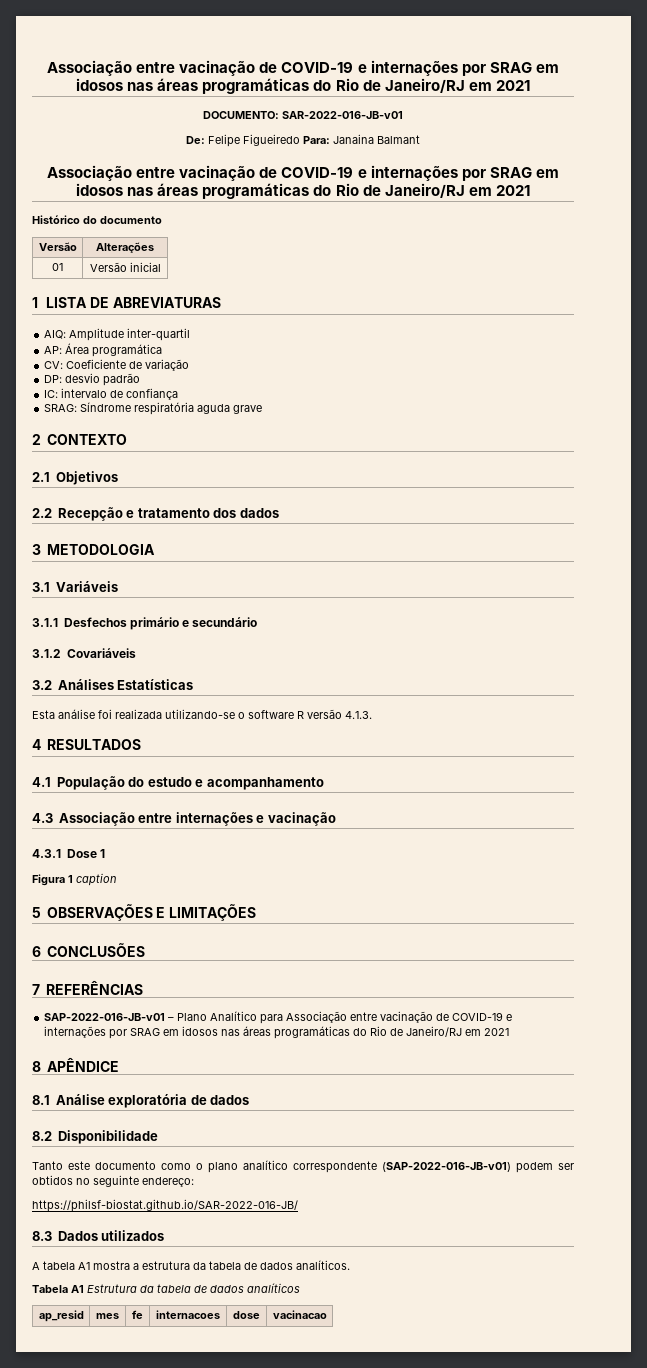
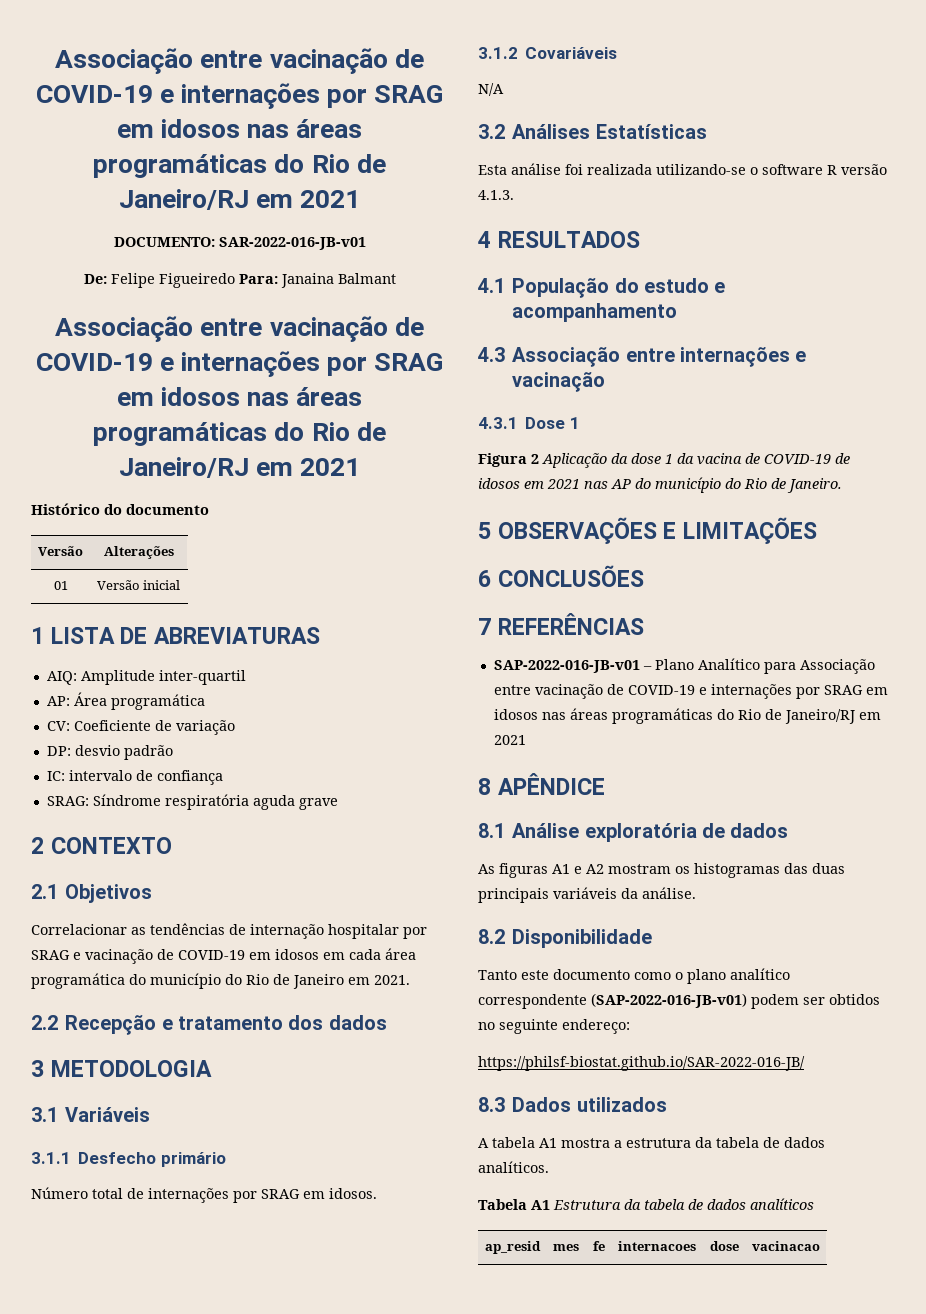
(118, 478) none -> [31,923,427,939] [31,948,416,964] [31,973,410,989] // Correlacionar as tendências de internação hospitalar por SRAG e vacinação de COVID-19 em idosos em cada área programática do município do Rio de Janeiro em 2021.
[63,617,127,627] Desfechos -> [78,1152,157,1164] Desfecho
[181,617,258,627] e secundário -> [31,1187,377,1203] // Número total de internações por SRAG em idosos.
(136, 653) none -> [478,83,504,96] // N/A
[68,873,117,886] 1 caption -> [531,453,850,468] [478,477,842,493] 2 Aplicação da dose 1 da vacina de COVID-19 de idosos em 2021 nas AP do município do Rio de Janeiro.
(250, 1100) none -> [478,863,845,878] [478,887,696,903] // As figuras A1 e A2 mostram os histogramas das duas principais variáveis da análise.

